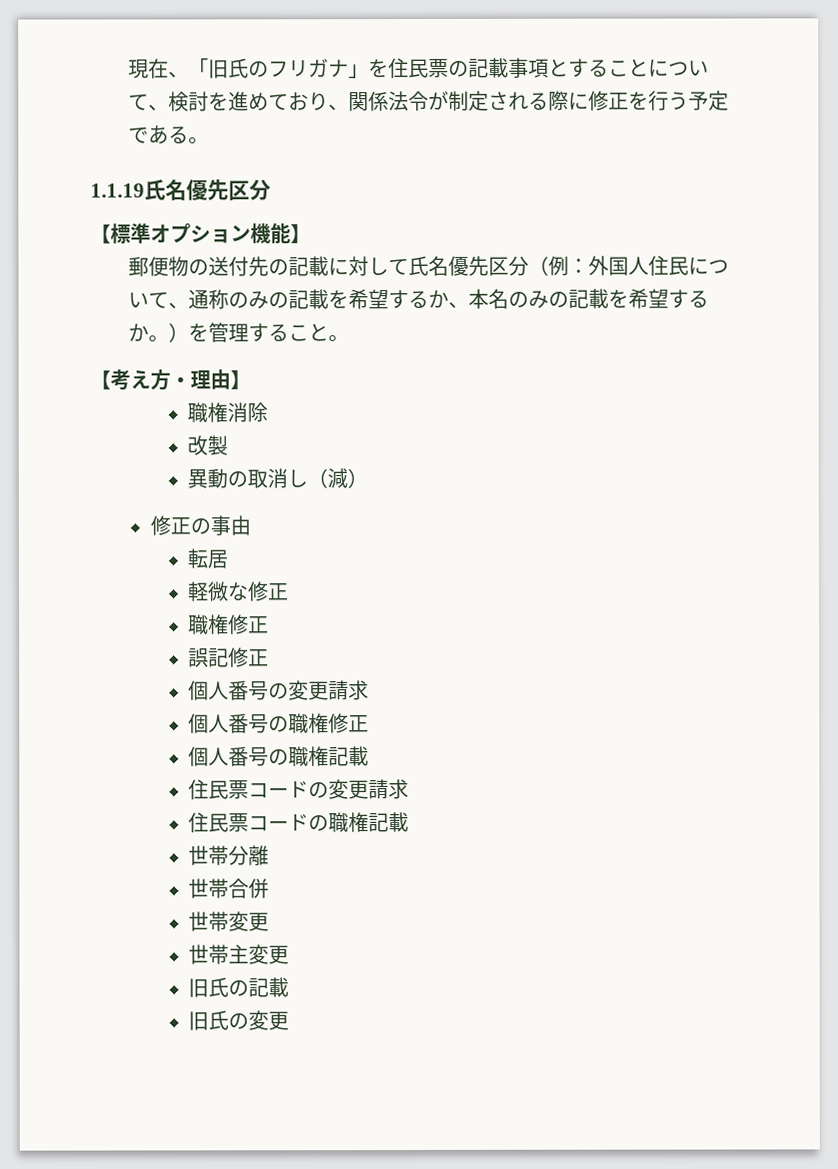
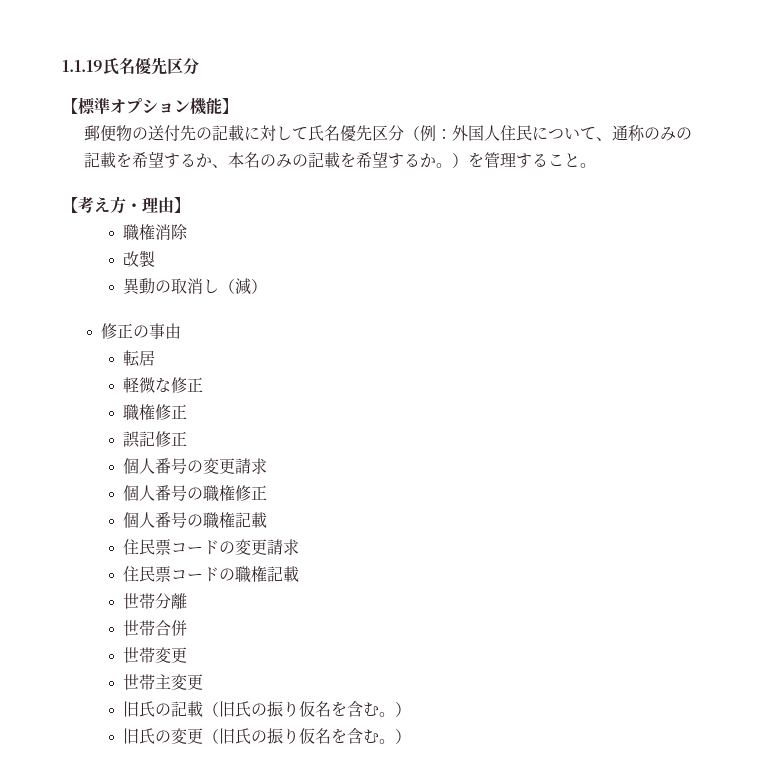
[127,57,709,79] [127,90,729,112] [127,125,209,145] 現在、「旧氏のフリガナ」を住民票の記載事項とすることについて、検討を進めており、関係法令が制定される際に修正を行う予定である。 // -> (62, 66) none
[187,1010,289,1031] // 旧氏の変更 -> [202,701,411,717] [122,728,411,744] （旧氏の振り仮名を含む。） // 旧氏の変更（旧氏の振り仮名を含む。）

